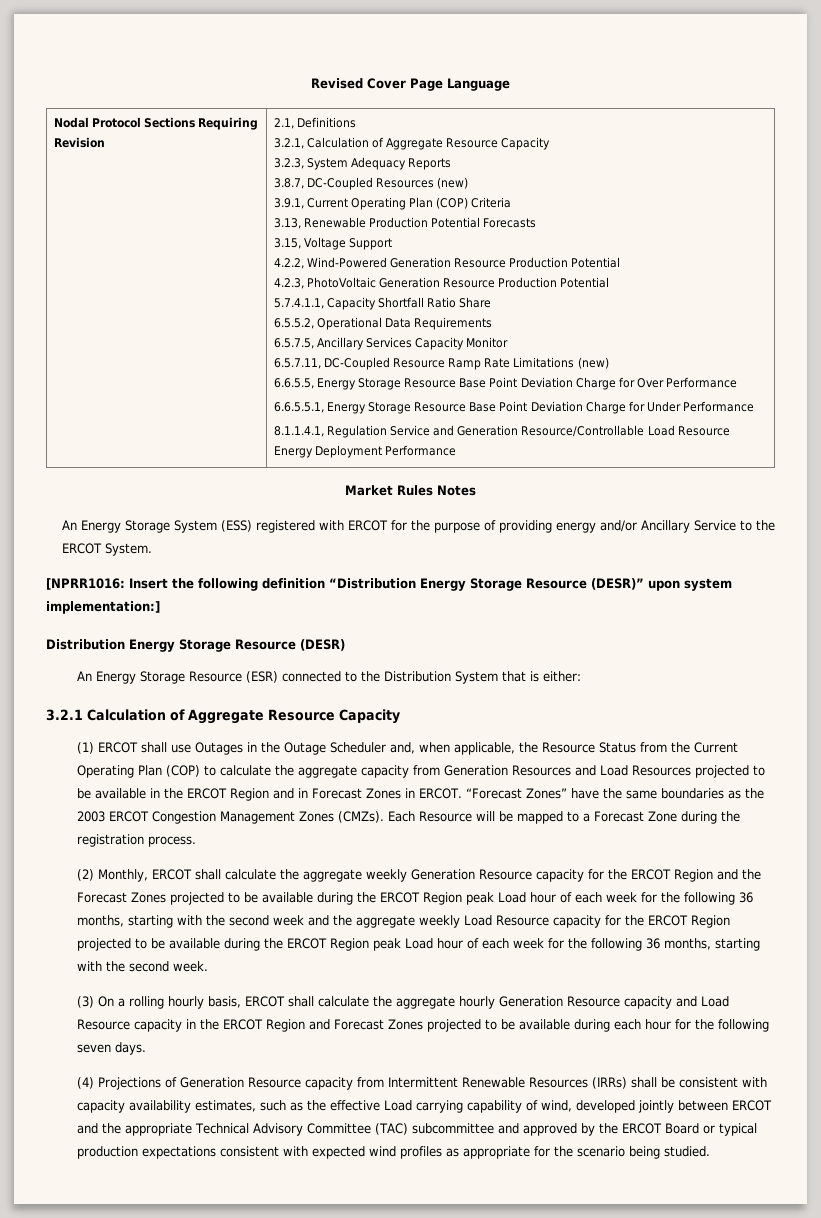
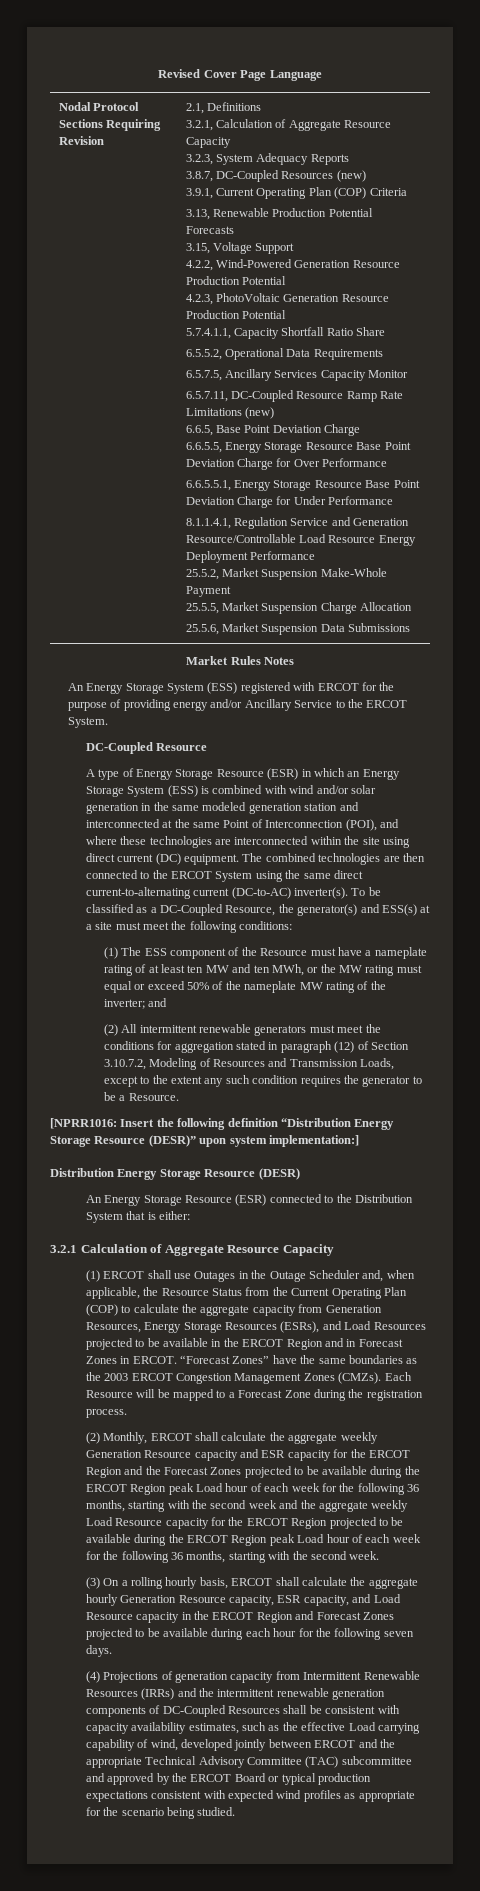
(609, 363) none -> [185,424,361,436] // 6.6.5, Base Point Deviation Charge
(457, 450) none -> [185,568,387,580] [185,586,231,597] [185,602,413,614] [185,623,411,635] // 25.5.2, Market Suspension Make-Whole Payment // 25.5.5, Market Suspension Charge Allocation // 25.5.6, Market Suspension Data Submissions
(152, 549) none -> [85,742,208,754] [85,768,400,780] [85,785,376,797] [85,802,359,814] [85,819,399,831] [85,836,410,848] [85,853,425,865] [85,870,363,882] [85,887,381,899] [85,904,431,916] [85,921,293,933] [103,947,427,959] [103,964,422,976] [103,981,386,993] [103,998,168,1009] [103,1024,381,1036] [103,1041,409,1053] [103,1058,395,1070] [103,1075,422,1087] [103,1092,179,1101] // DC-Coupled Resource // A type of Energy Storage Resource (ESR) in which an Energy Storage System (ESS) is combined with wind and/or solar generation in the same modeled generation station and interconnected at the same Point of Interconnection (POI), and where these technologies are interconnected within the site using direct current (DC) equipment. The combined technologies are then connected to the ERCOT System using the same direct current-to-alternating current (DC-to-AC) inverter(s). To be classified as a DC-Coupled Resource, the generator(s) and ESS(s) at a site must meet the following conditions: // (1) The ESS component of the Resource must have a nameplate rating of at least ten MW and ten MWh, or the MW rating must equal or exceed 50% of the nameplate MW rating of the inverter; and // (2) All intermittent renewable generators must meet the conditions for aggregation stated in paragraph (12) of Section 3.10.7.2, Modeling of Resources and Transmission Loads, except to the extent any such condition requires the generator to be a Resource.
[512,765,572,776] Resources -> [85,1321,320,1333] Resources, Energy Storage Resources (ESRs),
(585, 875) none -> [240,1449,331,1461] and ESR capacity
[624,996,673,1009] capacity -> [229,1595,349,1606] capacity, ESR capacity,
[180,1077,302,1088] Generation Resource -> [175,1672,229,1683] generation
(628, 1083) none -> [177,1688,386,1700] [85,1705,281,1717] and the intermittent renewable generation components of DC-Coupled Resources

